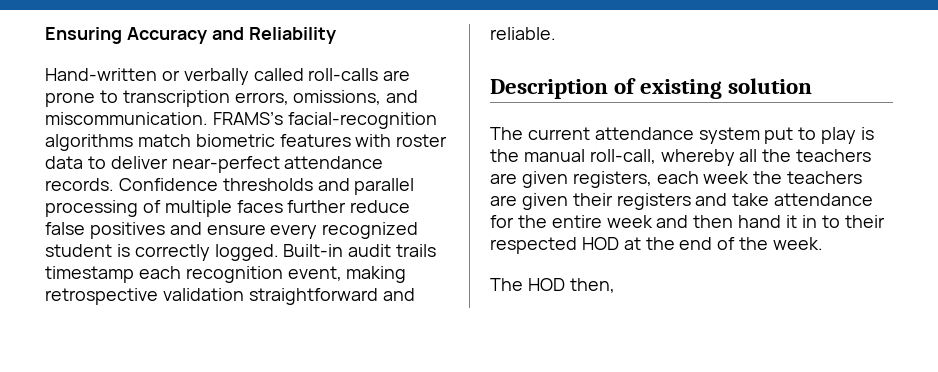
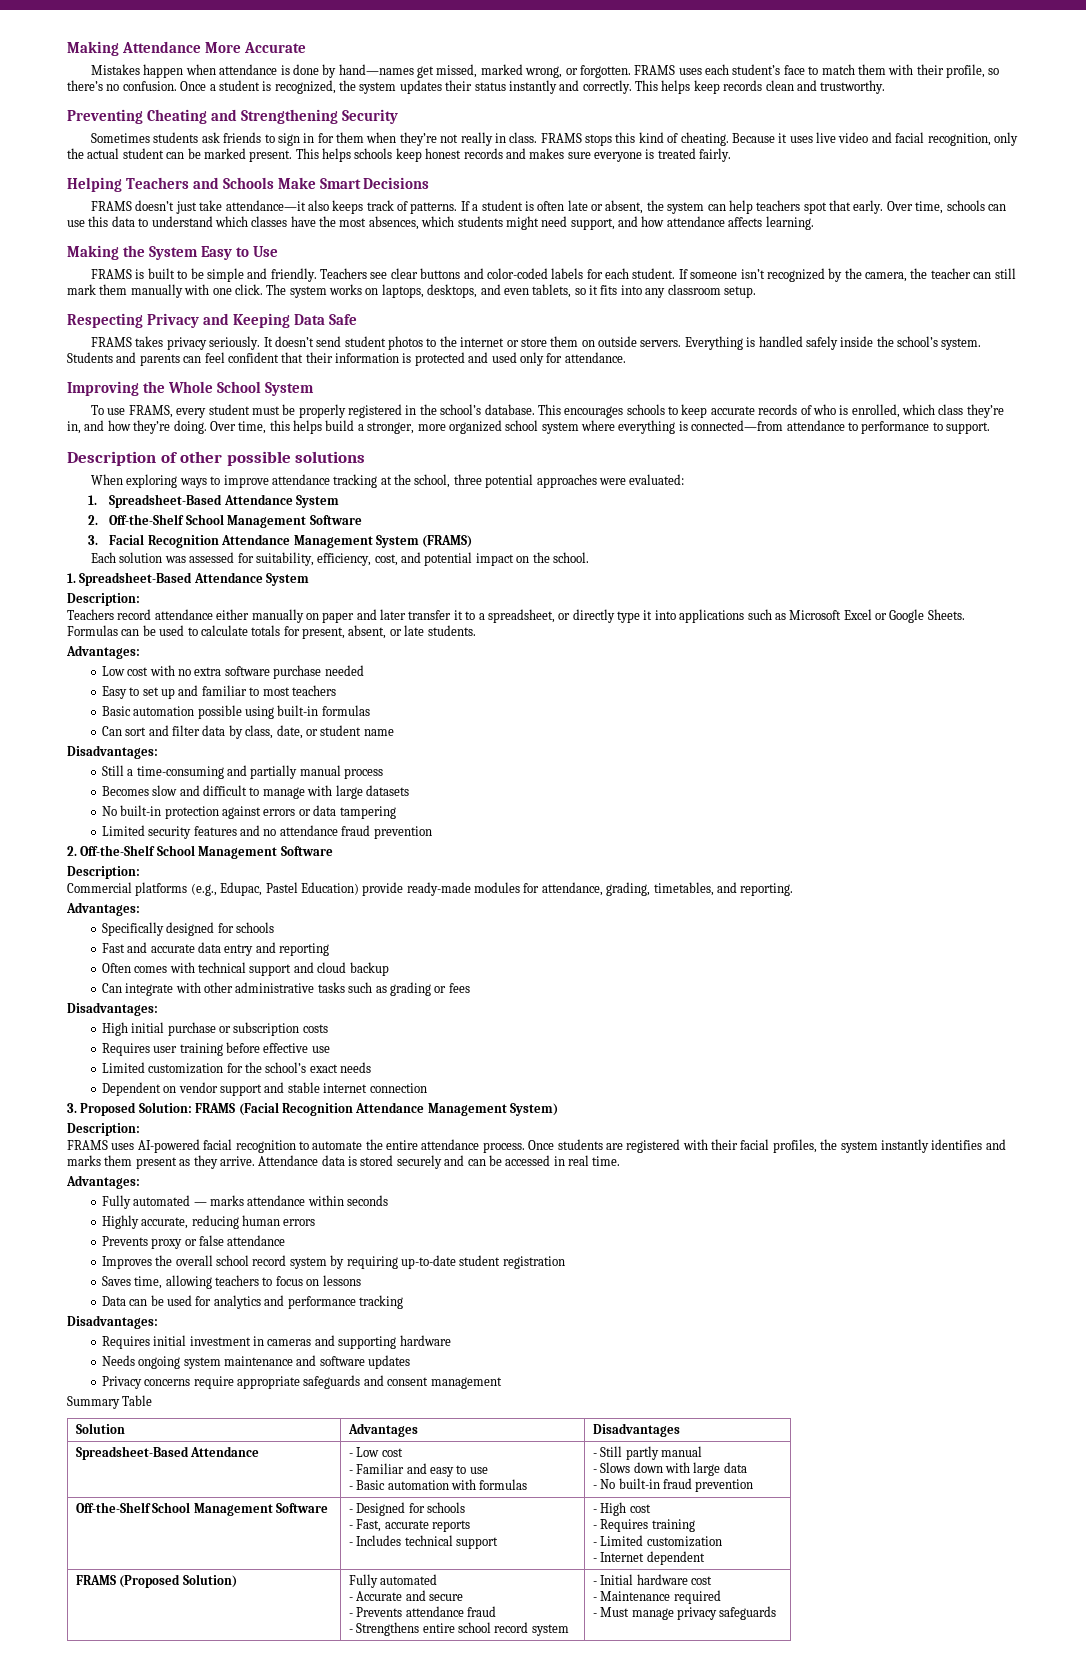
[45,27,336,44] [45,68,411,85] [45,90,419,107] [45,112,437,129] [45,134,448,151] [45,156,384,173] [45,178,415,195] [45,200,411,217] [45,222,419,239] [45,244,437,261] [45,266,407,283] [45,288,415,305] [490,27,556,40] [490,78,813,99] [490,127,875,144] [490,149,872,166] [490,171,863,188] [490,193,874,210] [490,215,885,228] [490,237,824,254] [490,278,615,293] Ensuring Accuracy and Reliability // Hand-written or verbally called roll-calls are prone to transcription errors, omissions, and miscommunication. FRAMS’s facial-recognition algorithms match biometric features with roster data to deliver near-perfect attendance records. Confidence thresholds and parallel processing of multiple faces further reduce false positives and ensure every recognized student is correctly logged. Built-in audit trails timestamp each recognition event, making retrospective validation straightforward and reliable. // Description of existing solution // The current attendance system put to play is the manual roll-call, whereby all the teachers are given registers, each week the teachers are given their registers and take attendance for the entire week and then hand it in to their respected HOD at the end of the week. // The HOD then, -> [67,41,306,56] [91,64,1000,78] [67,80,886,94] [67,109,398,124] [91,132,1018,146] [67,148,732,162] [67,177,430,192] [91,200,1006,214] [67,216,814,230] [67,245,278,260] [91,268,1016,282] [67,284,756,298] [67,313,357,328] [91,336,982,350] [67,352,626,366] [67,381,314,396] [91,404,1004,418] [67,420,990,434] [67,451,366,466] [91,474,685,488] [88,494,340,508] [88,514,362,528] [88,534,473,548] [91,552,589,566] [67,572,310,586] [67,593,140,606] [67,609,965,623] [67,625,476,639] [66,645,140,659] [101,665,364,679] [101,685,336,699] [101,705,370,719] [101,725,394,739] [67,745,158,759] [101,765,384,779] [101,785,409,799] [101,805,396,819] [101,825,432,839] [67,845,333,859] [67,866,140,879] [67,882,794,896] [66,902,140,916] [101,922,275,936] [101,942,330,956] [101,962,389,976] [101,982,470,996] [67,1002,158,1016] [101,1022,328,1036] [101,1042,330,1056] [101,1062,372,1074] [101,1082,427,1096] [67,1102,558,1116] [67,1123,140,1136] [67,1139,1006,1153] [67,1155,621,1169] [66,1175,140,1189] [101,1195,389,1209] [101,1215,316,1229] [101,1235,286,1249] [101,1255,565,1269] [101,1275,361,1289] [101,1295,403,1309] [67,1315,158,1329] [101,1335,451,1349] [101,1355,411,1369] [101,1375,502,1389] [67,1395,153,1409] [75,1423,125,1434] [347,1423,418,1437] [592,1423,680,1437] [75,1446,260,1460] [348,1447,403,1457] [348,1463,488,1477] [348,1479,528,1490] [592,1446,702,1460] [592,1462,747,1476] [592,1478,754,1492] [75,1502,328,1516] [348,1502,465,1516] [348,1519,470,1532] [348,1535,498,1549] [592,1502,651,1516] [592,1519,695,1532] [592,1535,722,1547] [592,1551,705,1565] [75,1574,237,1588] [348,1574,438,1588] [348,1590,463,1601] [348,1606,496,1617] [348,1622,569,1636] [592,1574,712,1585] [592,1590,721,1604] [592,1606,777,1620] Making Attendance More Accurate // Mistakes happen when attendance is done by hand—names get missed, marked wrong, or forgotten. FRAMS uses each student’s face to match them with their profile, so there’s no confusion. Once a student is recognized, the system updates their status instantly and correctly. This helps keep records clean and trustworthy. // Preventing Cheating and Strengthening Security // Sometimes students ask friends to sign in for them when they’re not really in class. FRAMS stops this kind of cheating. Because it uses live video and facial recognition, only the actual student can be marked present. This helps schools keep honest records and makes sure everyone is treated fairly. // Helping Teachers and Schools Make Smart Decisions // FRAMS doesn’t just take attendance—it also keeps track of patterns. If a student is often late or absent, the system can help teachers spot that early. Over time, schools can use this data to understand which classes have the most absences, which students might need support, and how attendance affects learning. // Making the System Easy to Use // FRAMS is built to be simple and friendly. Teachers see clear buttons and color-coded labels for each student. If someone isn’t recognized by the camera, the teacher can still mark them manually with one click. The system works on laptops, desktops, and even tablets, so it fits into any classroom setup. // Respecting Privacy and Keeping Data Safe // FRAMS takes privacy seriously. It doesn’t send student photos to the internet or store them on outside servers. Everything is handled safely inside the school’s system. Students and parents can feel confident that their information is protected and used only for attendance. // Improving the Whole School System // To use FRAMS, every student must be properly registered in the school’s database. This encourages schools to keep accurate records of who is enrolled, which class they’re in, and how they’re doing. Over time, this helps build a stronger, more organized school system where everything is connected—from attendance to performance to support. // Description of other possible solutions // When exploring ways to improve attendance tracking at the school, three potential approaches were evaluated: // 1. Spreadsheet-Based Attendance System // 2. Off-the-Shelf School Management Software // 3. Facial Recognition Attendance Management System (FRAMS) // Each solution was assessed for suitability, efficiency, cost, and potential impact on the school. // 1. Spreadsheet-Based Attendance System // Description: // Teachers record attendance either manually on paper and later transfer it to a spreadsheet, or directly type it into applications such as Microsoft Excel or Google Sheets. Formulas can be used to calculate totals for present, absent, or late students. // Advantages: // Low cost with no extra software purchase needed // Easy to set up and familiar to most teachers // Basic automation possible using built-in formulas // Can sort and filter data by class, date, or student name // Disadvantages: // Still a time-consuming and partially manual process // Becomes slow and difficult to manage with large datasets // No built-in protection against errors or data tampering // Limited security features and no attendance fraud prevention // 2. Off-the-Shelf School Management Software // Description: // Commercial platforms (e.g., Edupac, Pastel Education) provide ready-made modules for attendance, grading, timetables, and reporting. // Advantages: // Specifically designed for schools // Fast and accurate data entry and reporting // Often comes with technical support and cloud backup // Can integrate with other administrative tasks such as grading or fees // Disadvantages: // High initial purchase or subscription costs // Requires user training before effective use // Limited customization for the school’s exact needs // Dependent on vendor support and stable internet connection // 3. Proposed Solution: FRAMS (Facial Recognition Attendance Management System) // Description: // FRAMS uses AI-powered facial recognition to automate the entire attendance process. Once students are registered with their facial profiles, the system instantly identifies and marks them present as they arrive. Attendance data is stored securely and can be accessed in real time. // Advantages: // Fully automated — marks attendance within seconds // Highly accurate, reducing human errors // Prevents proxy or false attendance // Improves the overall school record system by requiring up-to-date student registration // Saves time, allowing teachers to focus on lessons // Data can be used for analytics and performance tracking // Disadvantages: // Requires initial investment in cameras and supporting hardware // Needs ongoing system maintenance and software updates // Privacy concerns require appropriate safeguards and consent management // Summary Table // Solution | Advantages | Disadvantages // Spreadsheet-Based Attendance | - Low cost // - Familiar and easy to use // - Basic automation with formulas | - Still partly manual // - Slows down with large data // - No built-in fraud prevention // Off-the-Shelf School Management Software | - Designed for schools // - Fast, accurate reports // - Includes technical support | - High cost // - Requires training // - Limited customization // - Internet dependent // FRAMS (Proposed Solution) | Fully automated // - Accurate and secure // - Prevents attendance fraud // - Strengthens entire school record system | - Initial hardware cost // - Maintenance required // - Must manage privacy safeguards

